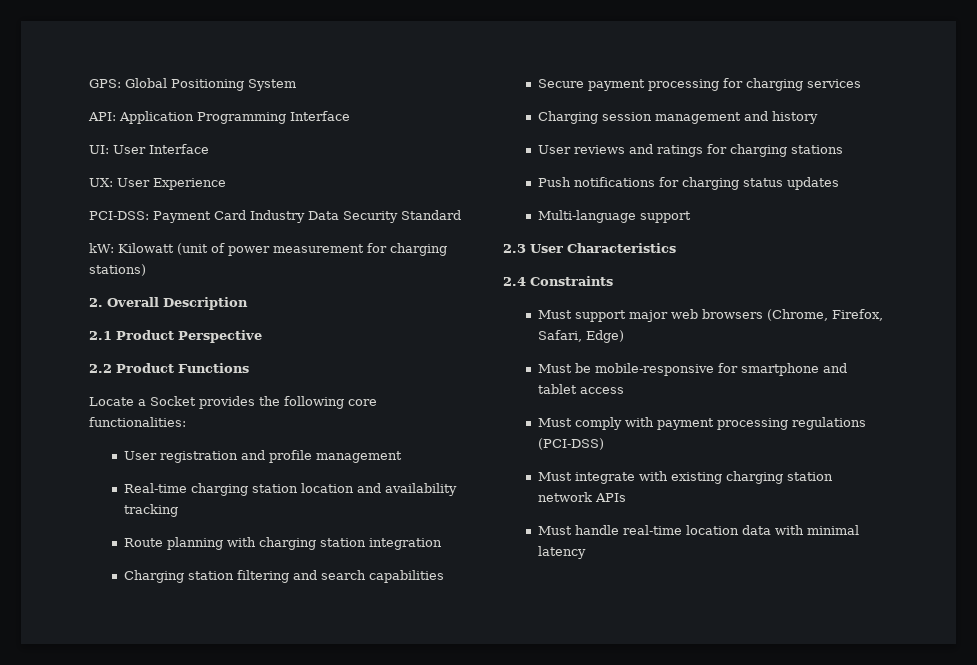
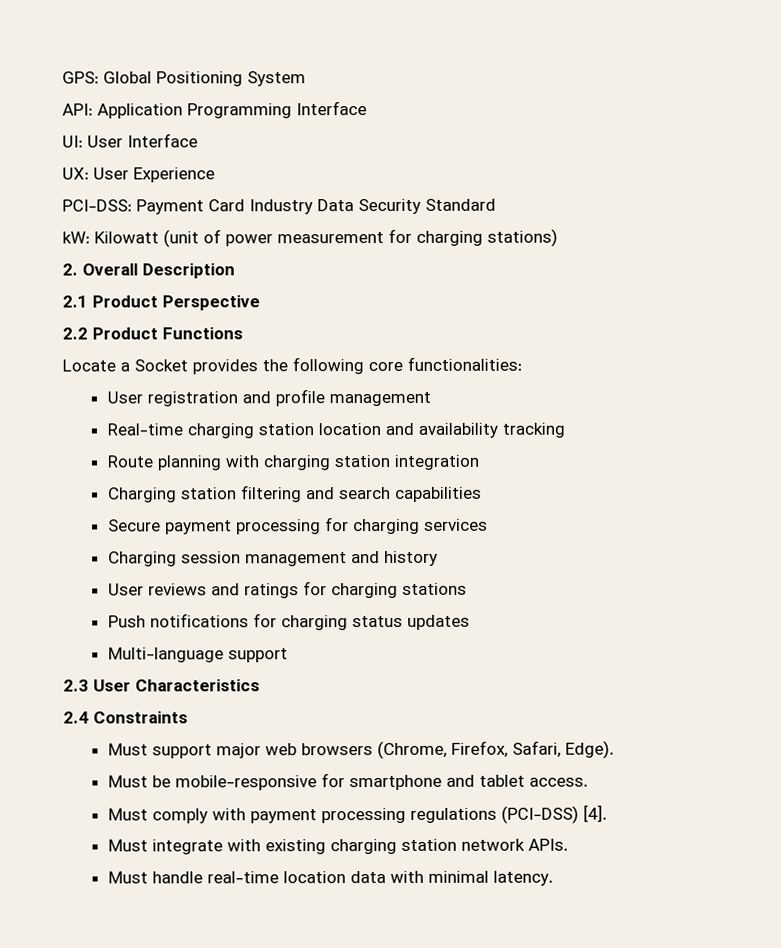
[585,330,624,343] Edge) -> [564,740,614,759] Edge).
[579,387,624,394] access -> [528,777,588,787] access.
(604, 444) none -> [582,804,607,823] [4].
[594,493,626,502] APIs -> [527,838,568,851] APIs.
[537,546,586,559] latency -> [492,870,553,886] latency.

